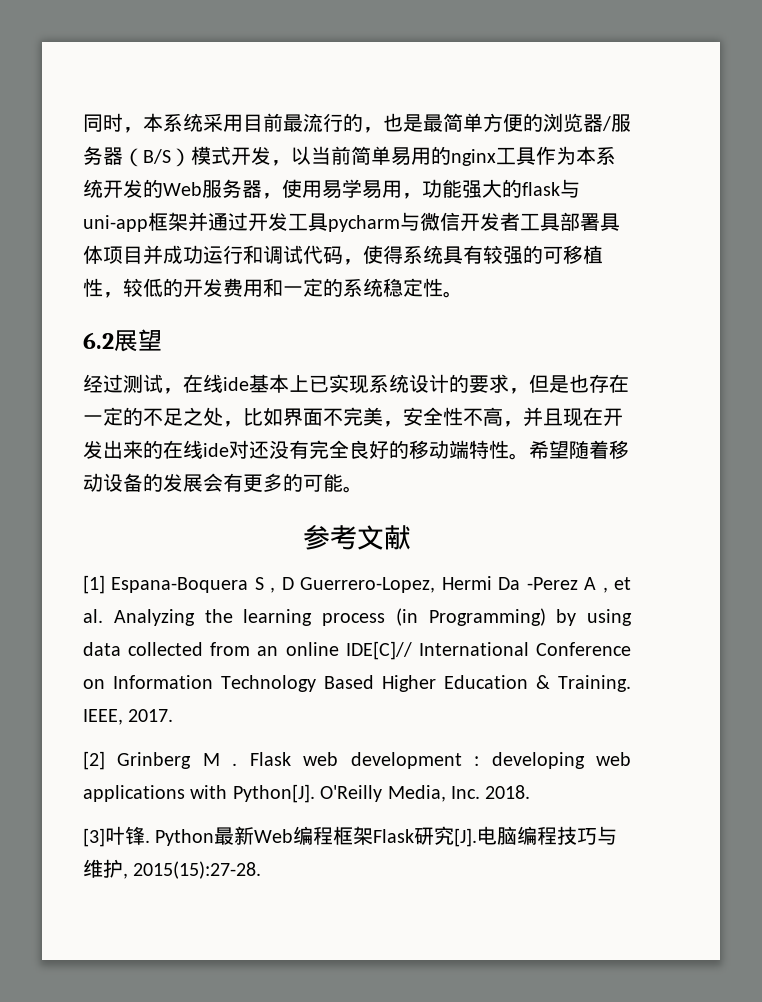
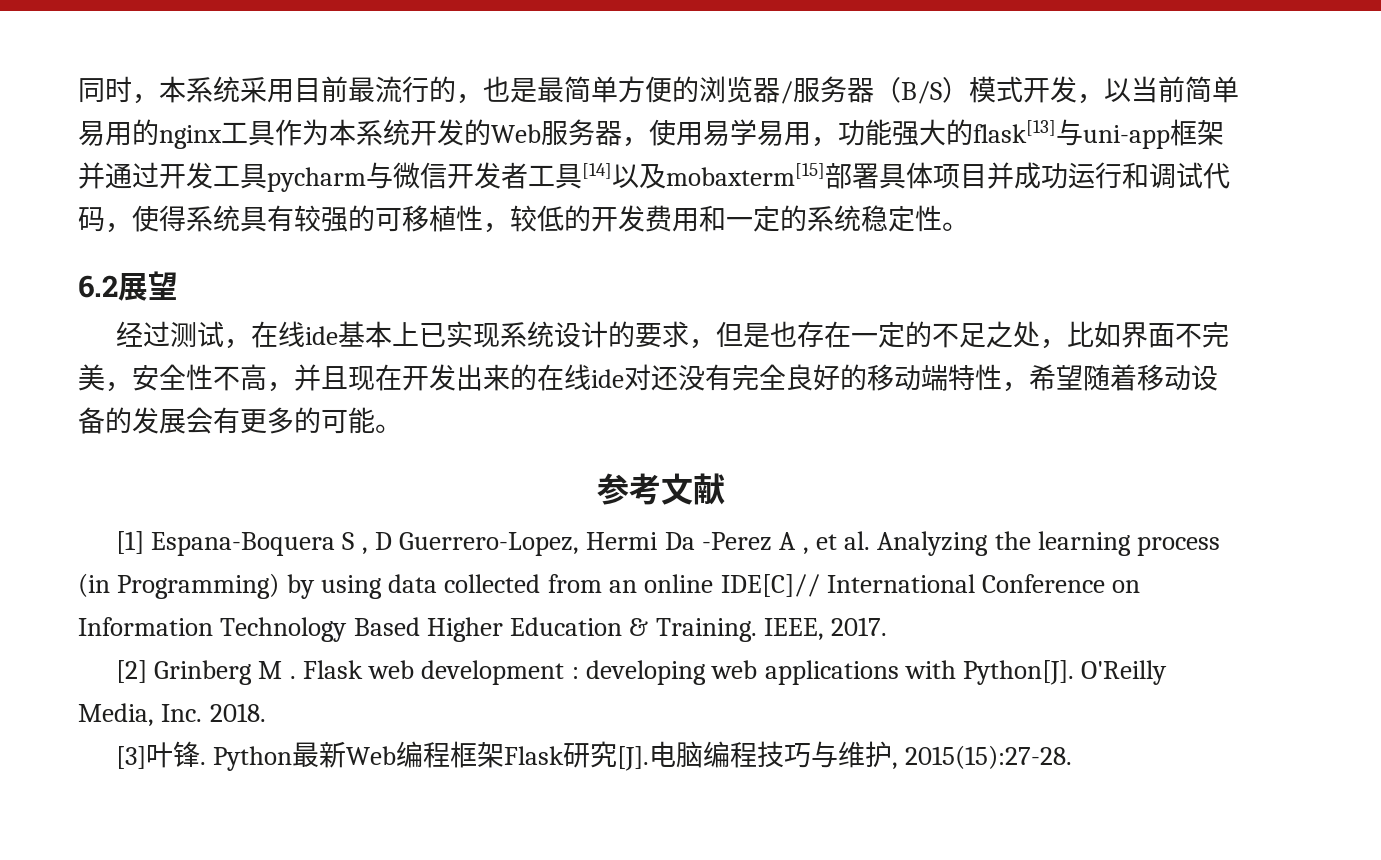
[522,182,560,196] flask -> [973,120,1056,143] flask[13]
(560, 222) none -> [582,163,825,189] [14]以及mobaxterm[15]
[509,453,529,460] 。 -> [1002,382,1029,392] ，

